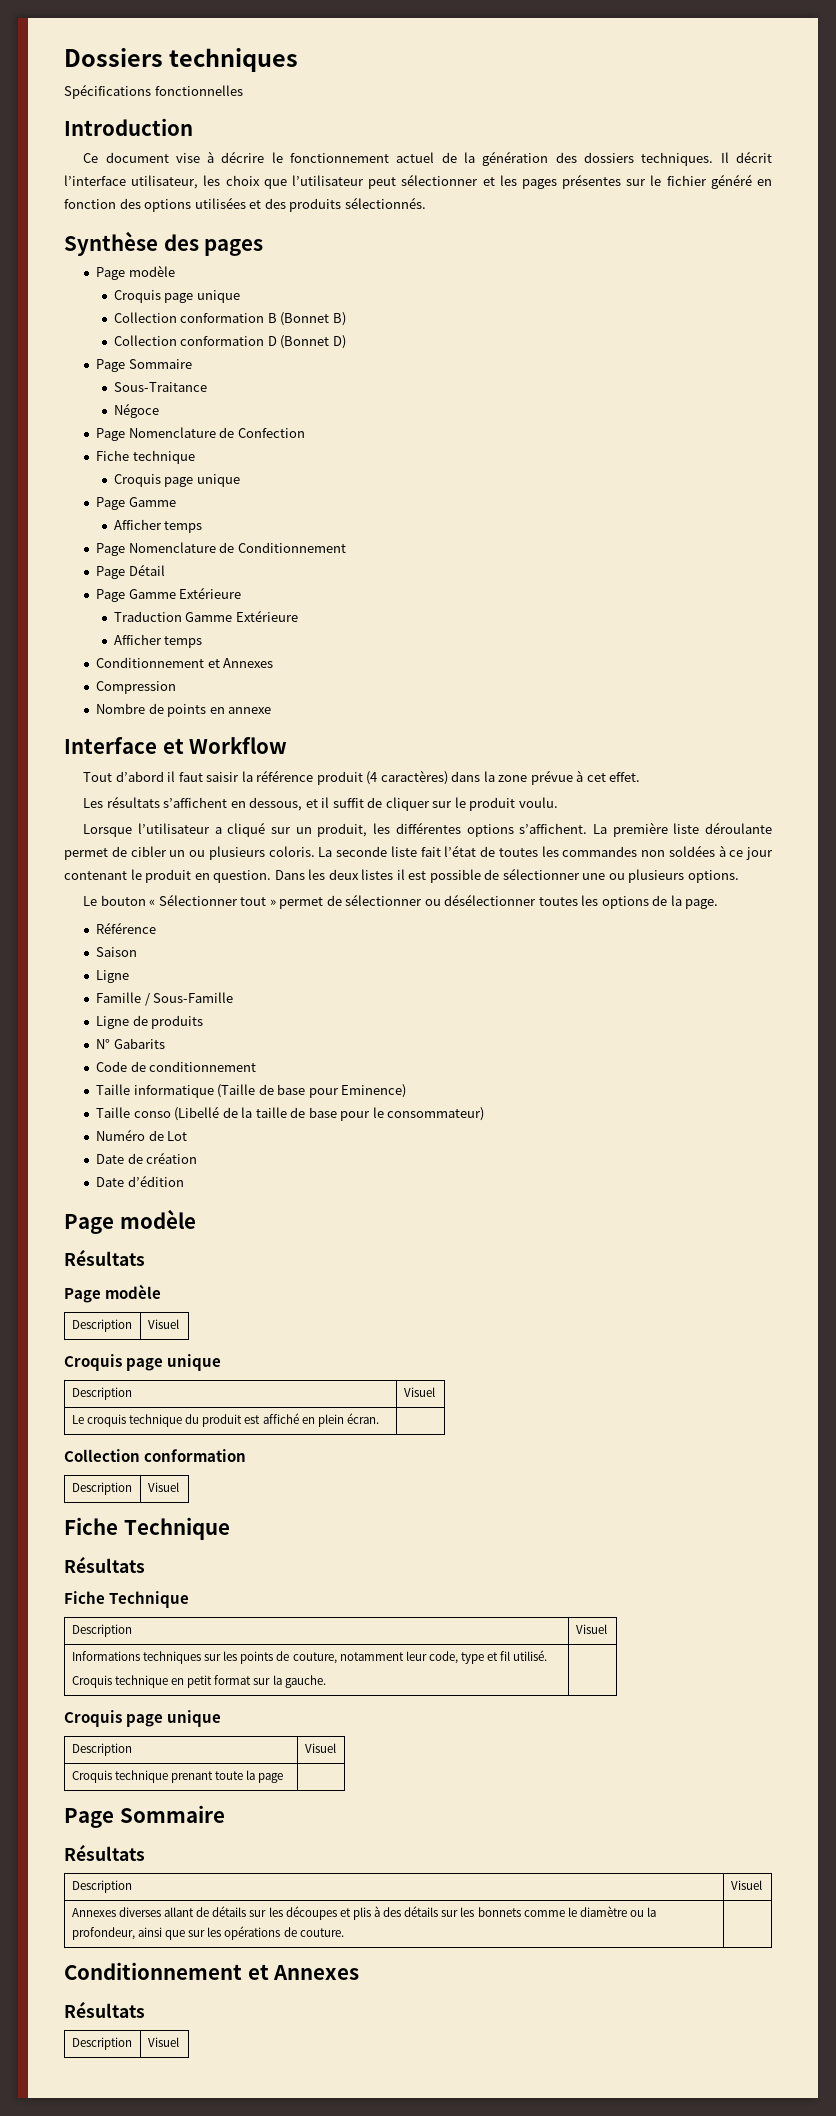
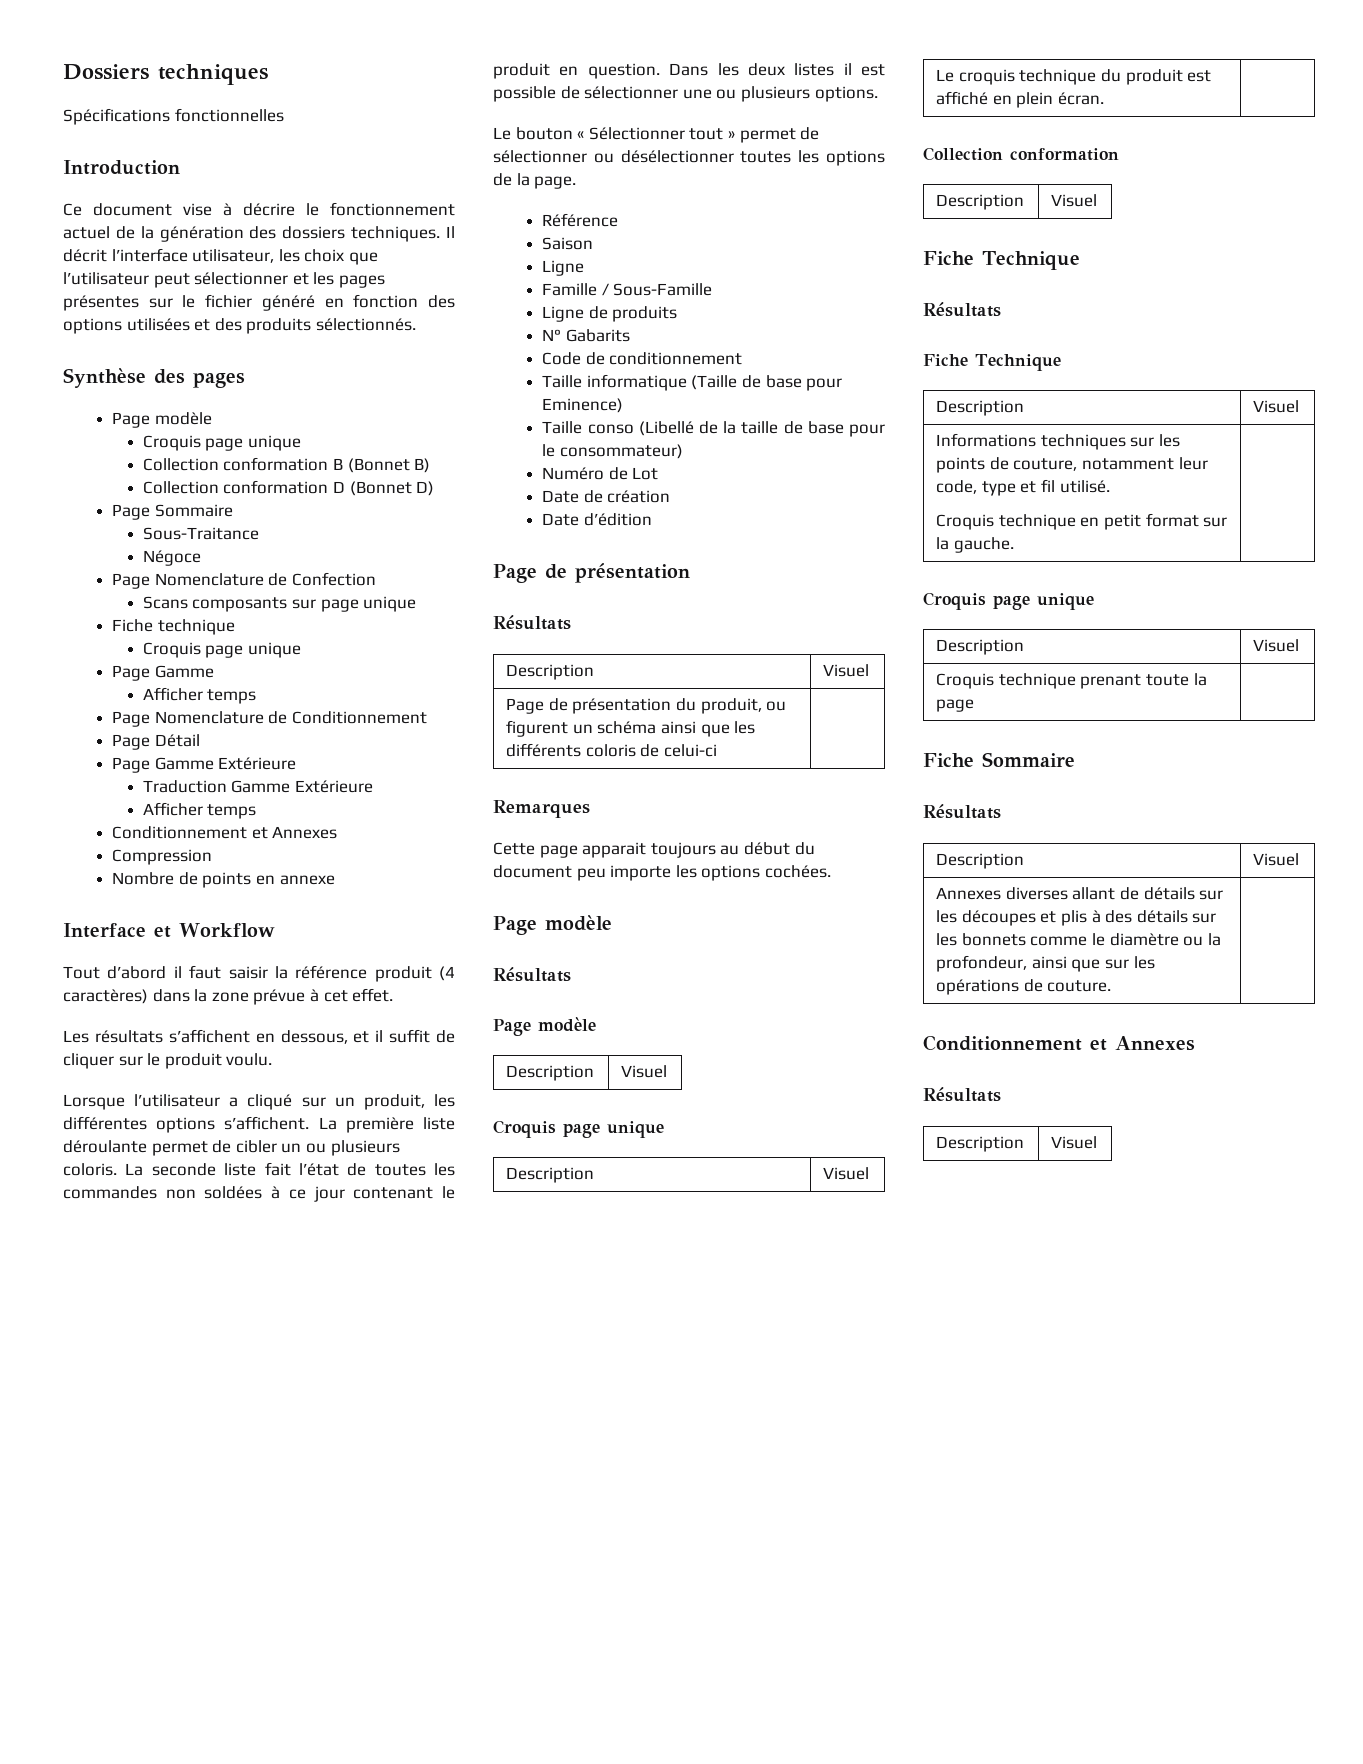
(305, 433) none -> [142,596,417,612] // Scans composants sur page unique
(184, 1181) none -> [493,563,690,583] [493,615,571,630] [506,664,595,680] [823,664,870,677] [506,698,787,714] [506,720,756,737] [506,743,718,757] [493,800,590,818] [493,842,815,858] [493,865,831,881] // Page de présentation // Résultats // Description | Visuel // Page de présentation du produit, ou figurent un schéma ainsi que les différents coloris de celui-ci | // Remarques // Cette page apparait toujours au début du document peu importe les options cochées.
[64,1808,114,1828] Page -> [923,753,974,767] Fiche

